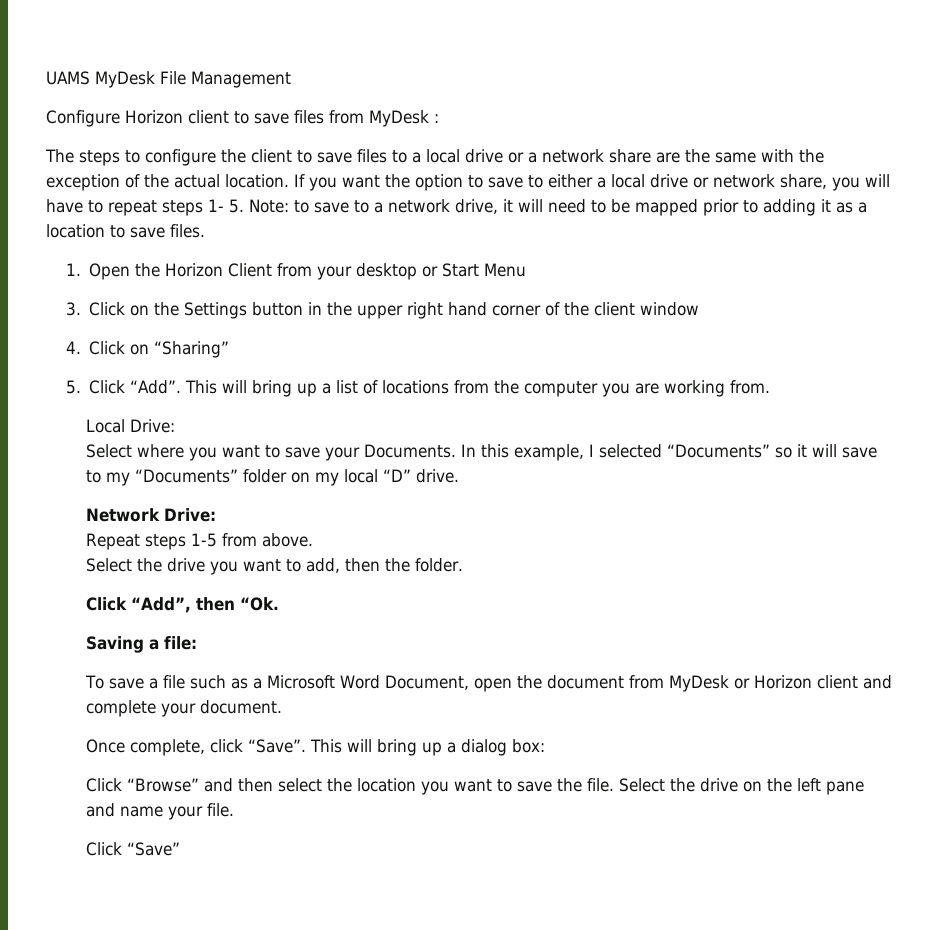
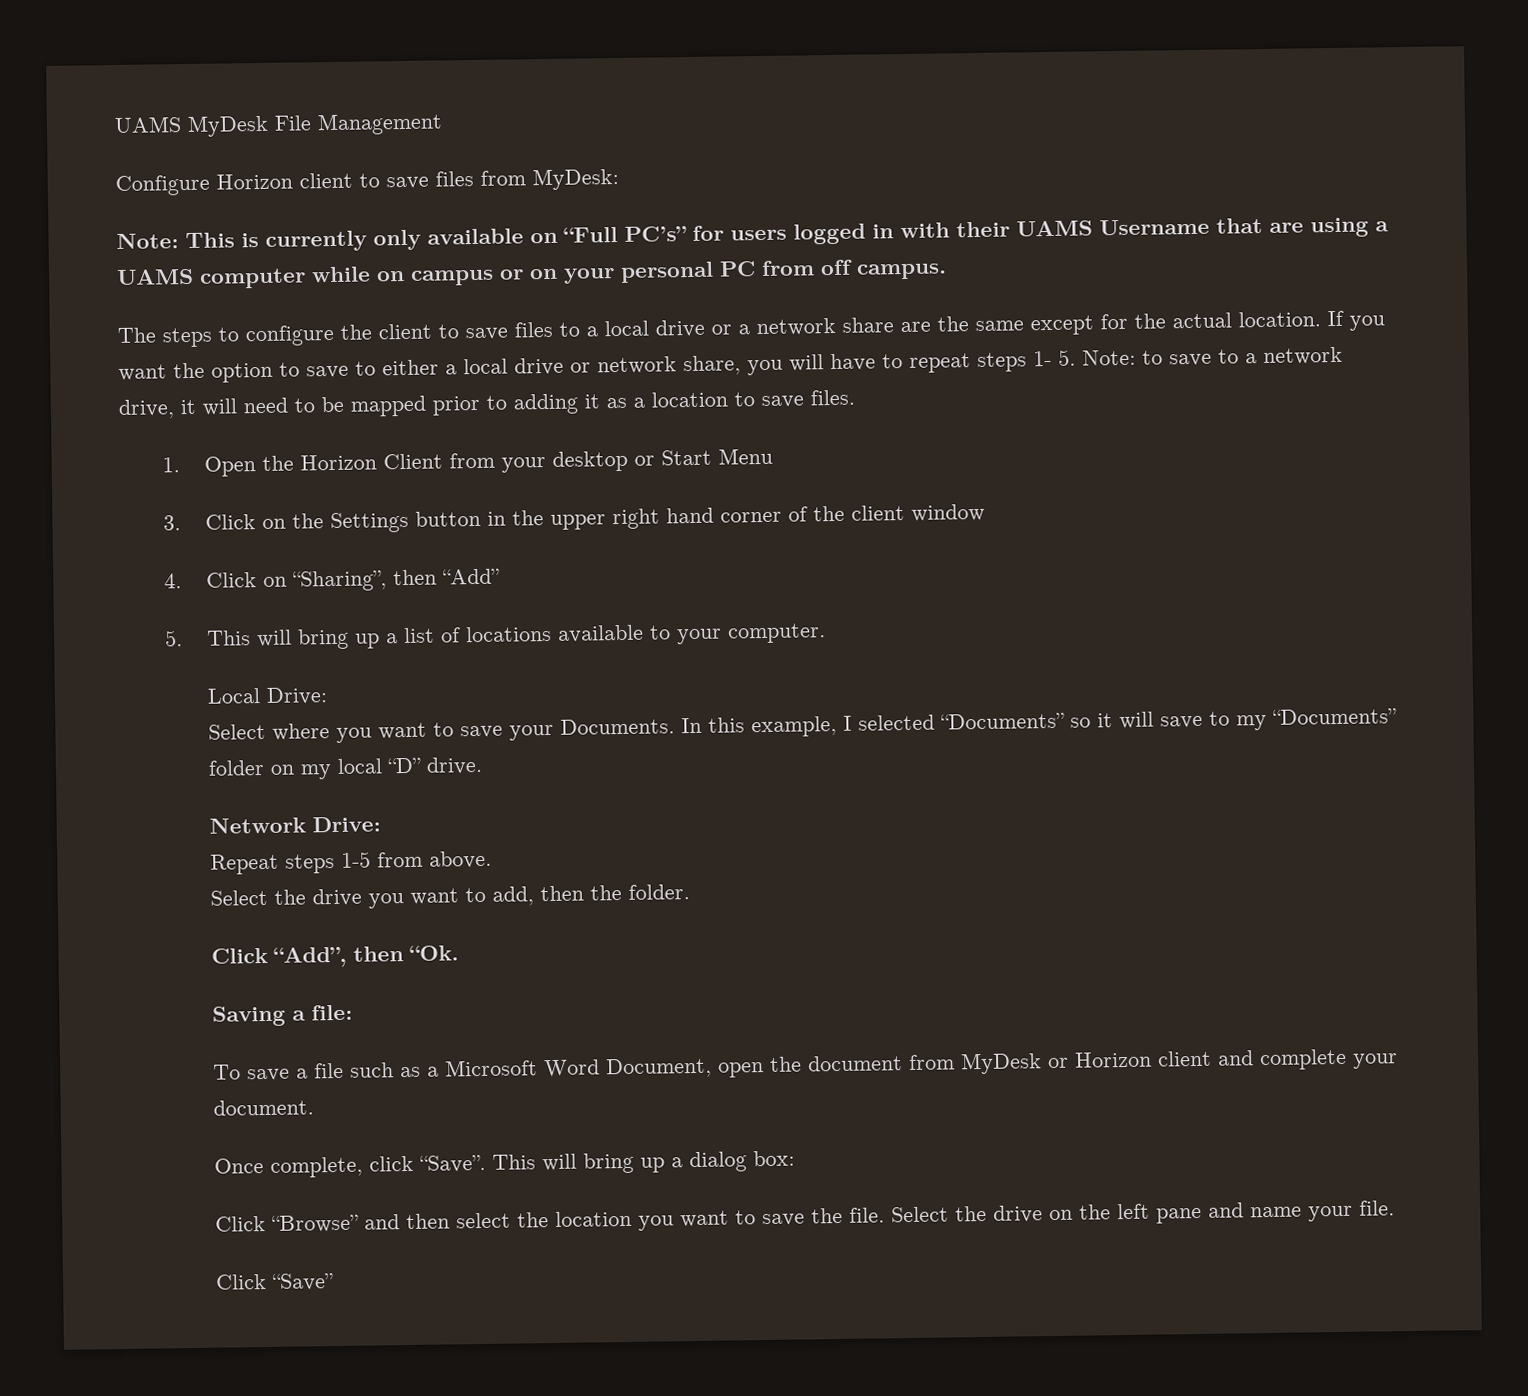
[369,110,439,127] MyDesk : -> [532,167,619,191] [116,217,1389,252] [116,259,947,289] MyDesk: // Note: This is currently only available on “Full PC’s” for users logged in with their UAMS Username that are using a UAMS computer while on campus or on your personal PC from off campus.
[761,149,824,163] [46,174,140,191] with the exception of -> [1030,313,1128,336] except for
[154,341,230,358] [66,380,182,394] “Sharing” // 5. Click “Add”. -> [292,568,501,592] [163,630,183,647] “Sharing”, then “Add” // 5.
[454,380,771,397] from the computer you are working from. -> [557,623,827,645] available to your computer.

